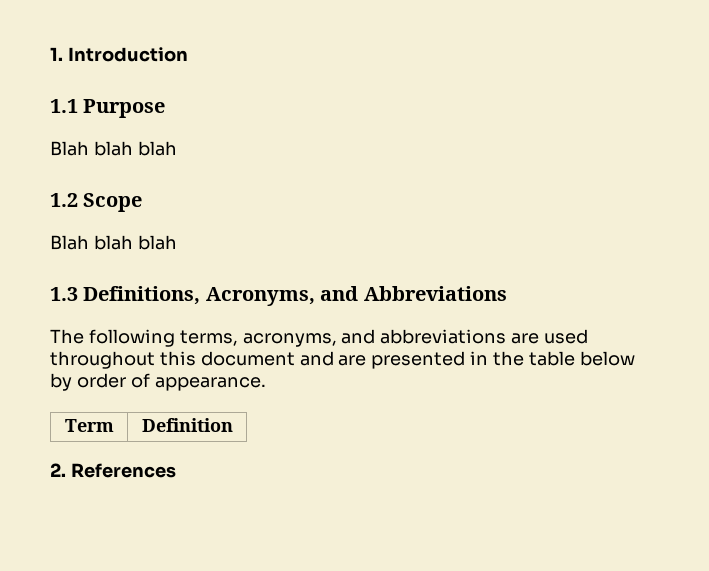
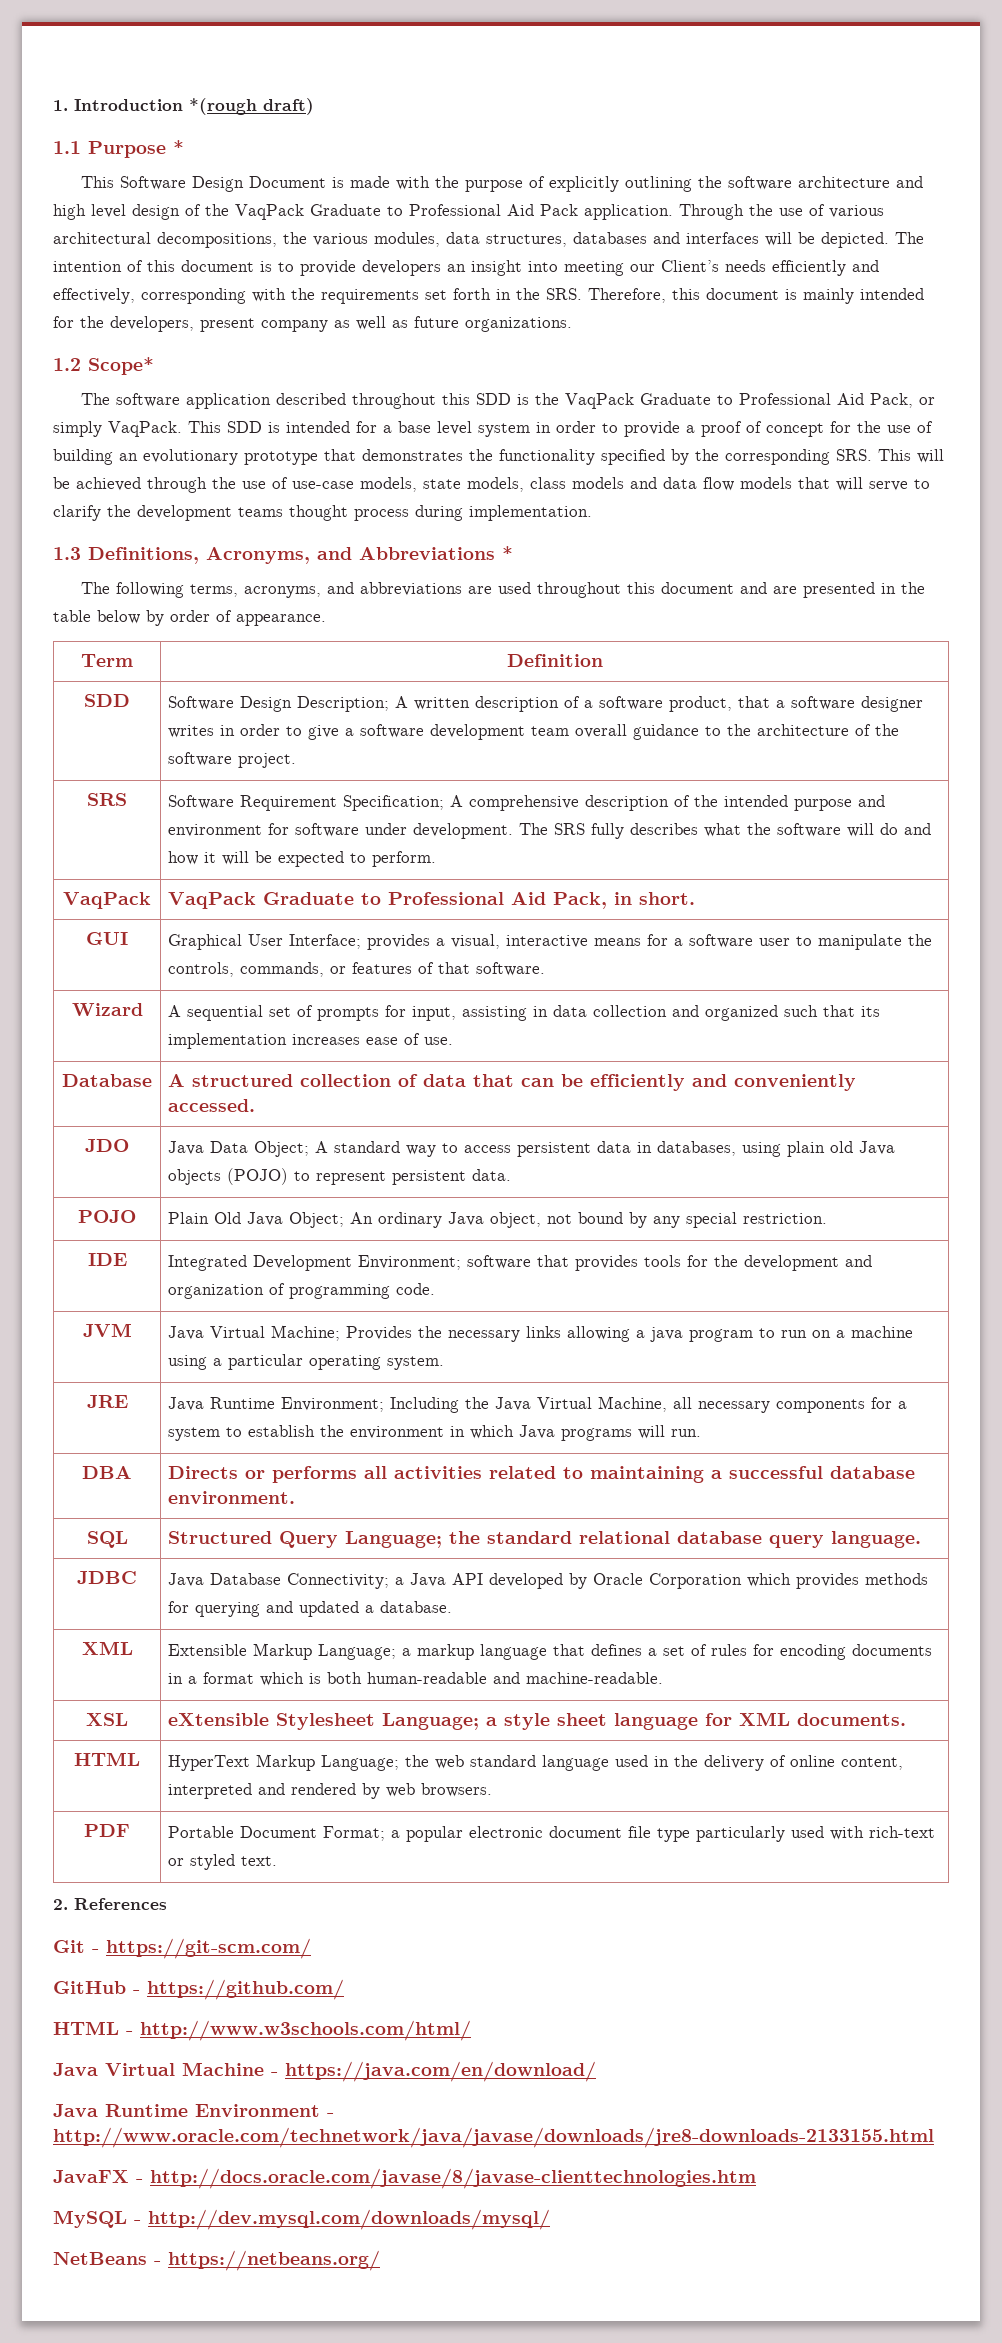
(188, 54) none -> [189,98,314,115] *(rough draft)
[50,141,177,156] [50,193,143,212] [50,235,177,250] // Blah blah blah // 1.2 Scope // Blah blah blah -> [173,140,184,154] [80,176,923,192] [53,204,884,220] [53,232,924,248] [53,260,879,276] [53,288,924,304] [53,316,572,332] [53,357,154,375] [80,393,935,409] [53,421,933,437] [53,449,944,465] [53,477,930,493] [53,505,592,521] * // This Software Design Document is made with the purpose of explicitly outlining the software architecture and high level design of the VaqPack Graduate to Professional Aid Pack application. Through the use of various architectural decompositions, the various modules, data structures, databases and interfaces will be depicted. The intention of this document is to provide developers an insight into meeting our Client’s needs efficiently and effectively, corresponding with the requirements set forth in the SRS. Therefore, this document is mainly intended for the developers, present company as well as future organizations. // 1.2 Scope* // The software application described throughout this SDD is the VaqPack Graduate to Professional Aid Pack, or simply VaqPack. This SDD is intended for a base level system in order to provide a proof of concept for the use of building an evolutionary prototype that demonstrates the functionality specified by the corresponding SRS. This will be achieved through the use of use-case models, state models, class models and data flow models that will serve to clarify the development teams thought process during implementation.
(507, 293) none -> [502,546,513,560] *
[50,463,176,478] // 2. References -> [84,694,130,707] [168,696,924,712] [168,724,900,740] [168,752,297,768] [87,793,127,806] [168,795,886,811] [168,823,932,839] [168,851,437,867] [63,892,151,909] [168,892,696,909] [86,932,128,945] [168,934,933,950] [168,962,546,977] [71,1003,143,1016] [168,1005,881,1021] [168,1033,454,1049] [62,1074,152,1087] [168,1074,857,1091] [168,1099,256,1112] [85,1139,129,1152] [168,1141,896,1157] [168,1168,512,1185] [78,1210,136,1223] [168,1212,828,1228] [87,1253,127,1266] [168,1255,873,1271] [168,1283,436,1299] [82,1323,132,1337] [168,1325,914,1342] [168,1354,445,1370] [86,1395,128,1408] [168,1396,908,1413] [168,1425,702,1441] [82,1466,132,1479] [168,1466,916,1483] [168,1491,296,1504] [86,1531,128,1548] [168,1531,922,1548] [77,1571,137,1584] [168,1573,929,1589] [168,1601,453,1617] [81,1641,133,1655] [168,1643,933,1660] [168,1672,664,1686] [86,1713,128,1726] [168,1712,907,1730] [74,1752,140,1766] [168,1754,904,1771] [168,1783,493,1799] [84,1824,130,1837] [168,1826,936,1842] [168,1854,278,1870] [53,1898,167,1910] [53,1938,311,1959] [53,1979,344,2000] [53,2020,471,2041] [53,2061,596,2082] [53,2104,334,2117] [53,2127,934,2148] [53,2168,756,2189] [53,2209,550,2230] [53,2250,380,2271] // SDD | Software Design Description; A written description of a software product, that a software designer writes in order to give a software development team overall guidance to the architecture of the software project. // SRS | Software Requirement Specification; A comprehensive description of the intended purpose and environment for software under development. The SRS fully describes what the software will do and how it will be expected to perform. // VaqPack | VaqPack Graduate to Professional Aid Pack, in short. // GUI | Graphical User Interface; provides a visual, interactive means for a software user to manipulate the controls, commands, or features of that software. // Wizard | A sequential set of prompts for input, assisting in data collection and organized such that its implementation increases ease of use. // Database | A structured collection of data that can be efficiently and conveniently accessed. // JDO | Java Data Object; A standard way to access persistent data in databases, using plain old Java objects (POJO) to represent persistent data. // POJO | Plain Old Java Object; An ordinary Java object, not bound by any special restriction. // IDE | Integrated Development Environment; software that provides tools for the development and organization of programming code. // JVM | Java Virtual Machine; Provides the necessary links allowing a java program to run on a machine using a particular operating system. // JRE | Java Runtime Environment; Including the Java Virtual Machine, all necessary components for a system to establish the environment in which Java programs will run. // DBA | Directs or performs all activities related to maintaining a successful database environment. // SQL | Structured Query Language; the standard relational database query language. // JDBC | Java Database Connectivity; a Java API developed by Oracle Corporation which provides methods for querying and updated a database. // XML | Extensible Markup Language; a markup language that defines a set of rules for encoding documents in a format which is both human-readable and machine-readable. // XSL | eXtensible Stylesheet Language; a style sheet language for XML documents. // HTML | HyperText Markup Language; the web standard language used in the delivery of online content, interpreted and rendered by web browsers. // PDF | Portable Document Format; a popular electronic document file type particularly used with rich-text or styled text. // 2. References // Git - https://git-scm.com/ // GitHub - https://github.com/ // HTML - http://www.w3schools.com/html/ // Java Virtual Machine - https://java.com/en/download/ // Java Runtime Environment - http://www.oracle.com/technetwork/java/javase/downloads/jre8-downloads-2133155.html // JavaFX - http://docs.oracle.com/javase/8/javase-clienttechnologies.htm // MySQL - http://dev.mysql.com/downloads/mysql/ // NetBeans - https://netbeans.org/

